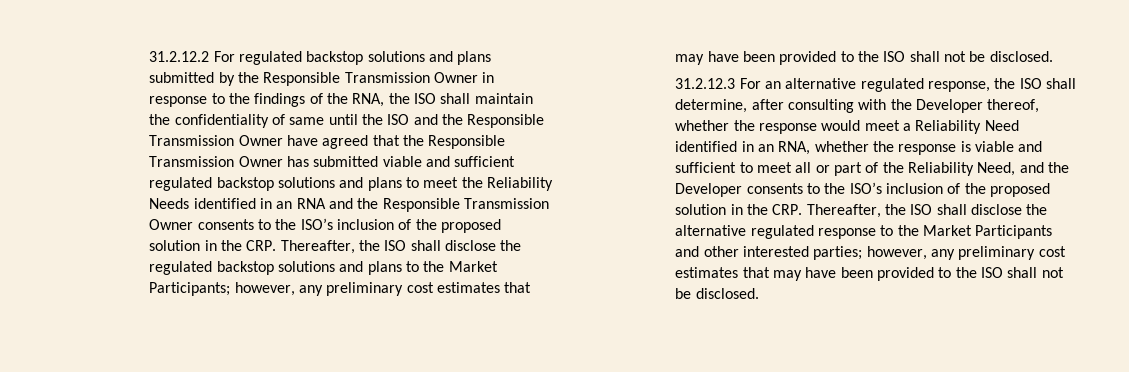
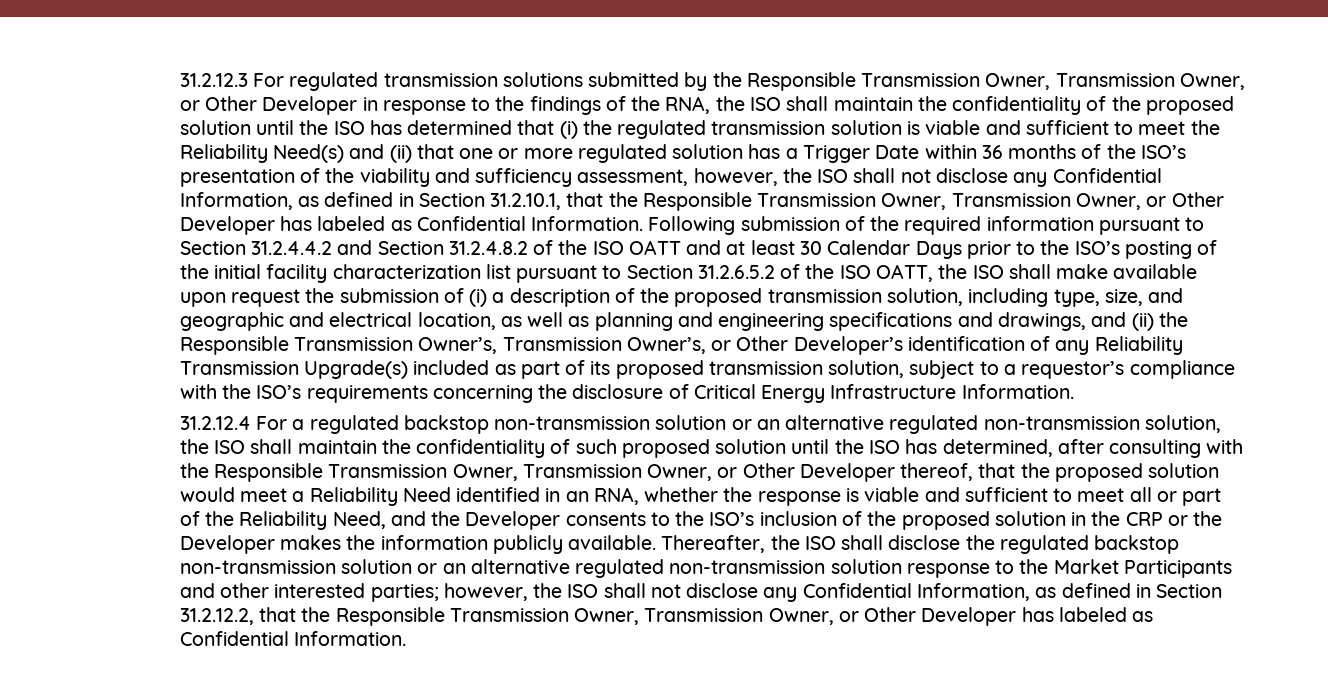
[149,51,210,62] 31.2.12.2 -> [179,73,248,87] 31.2.12.3
[306,51,492,65] backstop solutions and plans -> [383,72,583,87] transmission solutions
[434,72,479,83] Owner -> [985,73,1245,90] [179,96,358,115] Owner, Transmission Owner, or Other Developer
[289,114,545,128] [149,135,506,149] [149,156,516,167] [149,177,553,191] [149,198,549,212] [149,218,501,233] [149,240,522,254] [149,261,498,275] [149,282,532,296] [675,51,1053,65] [675,78,1076,92] [675,99,1040,113] [675,120,818,134] same until the ISO and the Responsible Transmission Owner have agreed that the Responsible Transmission Owner has submitted viable and sufficient regulated backstop solutions and plans to meet the Reliability Needs identified in an RNA and the Responsible Transmission Owner consents to the ISO’s inclusion of the proposed solution in the CRP. Thereafter, the ISO shall disclose the regulated backstop solutions and plans to the Market Participants; however, any preliminary cost estimates that may have been provided to the ISO shall not be disclosed. // 31.2.12.3 For an alternative regulated response, the ISO shall determine, after consulting with the Developer thereof, whether the response -> [1111,96,1234,115] [179,120,1220,139] [179,144,1186,163] [179,168,1162,187] [179,192,1224,211] [179,216,1205,235] [179,240,1218,259] [179,264,1198,283] [179,288,1184,307] [179,312,1188,331] [179,336,1183,355] [179,360,1235,379] [179,384,1074,403] [179,415,1221,434] [179,439,1244,458] [179,463,1220,482] the proposed solution until the ISO has determined that (i) the regulated transmission solution is viable and sufficient to meet the Reliability Need(s) and (ii) that one or more regulated solution has a Trigger Date within 36 months of the ISO’s presentation of the viability and sufficiency assessment, however, the ISO shall not disclose any Confidential Information, as defined in Section 31.2.10.1, that the Responsible Transmission Owner, Transmission Owner, or Other Developer has labeled as Confidential Information. Following submission of the required information pursuant to Section 31.2.4.4.2 and Section 31.2.4.8.2 of the ISO OATT and at least 30 Calendar Days prior to the ISO’s posting of the initial facility characterization list pursuant to Section 31.2.6.5.2 of the ISO OATT, the ISO shall make available upon request the submission of (i) a description of the proposed transmission solution, including type, size, and geographic and electrical location, as well as planning and engineering specifications and drawings, and (ii) the Responsible Transmission Owner’s, Transmission Owner’s, or Other Developer’s identification of any Reliability Transmission Upgrade(s) included as part of its proposed transmission solution, subject to a requestor’s compliance with the ISO’s requirements concerning the disclosure of Critical Energy Infrastructure Information. // 31.2.12.4 For a regulated backstop non-transmission solution or an alternative regulated non-transmission solution, the ISO shall maintain the confidentiality of such proposed solution until the ISO has determined, after consulting with the Responsible Transmission Owner, Transmission Owner, or Other Developer thereof, that the proposed solution
[772,204,1048,218] [675,225,814,239] CRP. Thereafter, the ISO shall disclose the alternative regulated -> [1125,511,1223,526] [179,535,1180,554] [179,559,902,578] CRP or the Developer makes the information publicly available. Thereafter, the ISO shall disclose the regulated backstop non-transmission solution or an alternative regulated non-transmission solution
[931,246,1066,260] [675,267,1064,281] [675,288,759,299] any preliminary cost estimates that may have been provided to the ISO shall not be disclosed. -> [533,583,1223,602] [179,607,1154,626] [179,631,407,646] the ISO shall not disclose any Confidential Information, as defined in Section 31.2.12.2, that the Responsible Transmission Owner, Transmission Owner, or Other Developer has labeled as Confidential Information.

